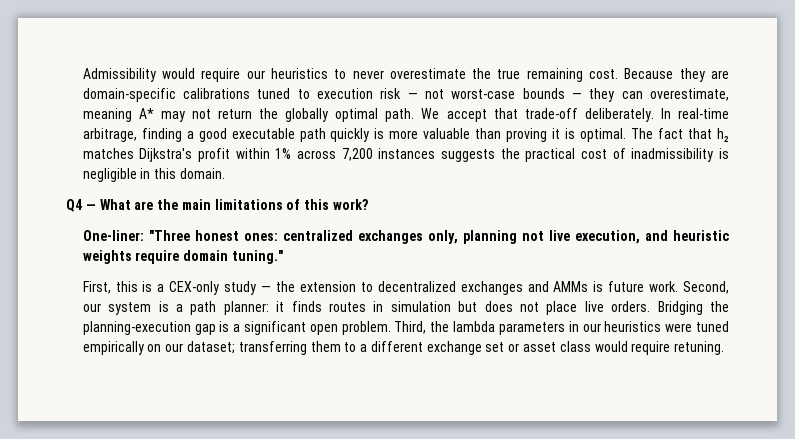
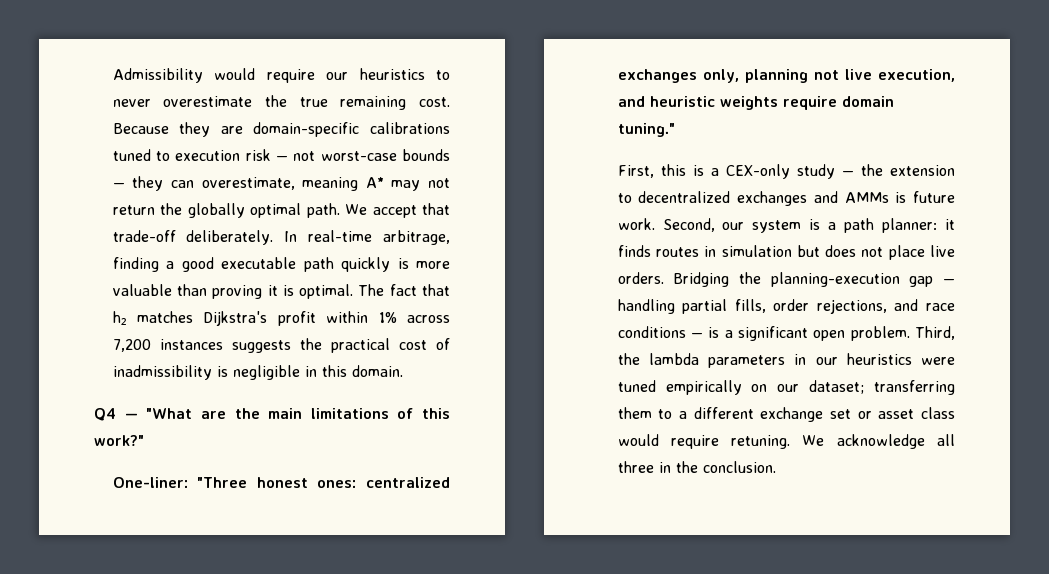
[99,199,131,210] What -> [146,408,193,419] "What
[333,199,369,210] work? -> [94,435,144,446] work?"
(216, 329) none -> [943,279,955,284] [617,299,955,314] [617,326,703,338] — handling partial fills, order rejections, and race conditions —
(725, 348) none -> [802,434,955,449] [617,461,776,473] We acknowledge all three in the conclusion.

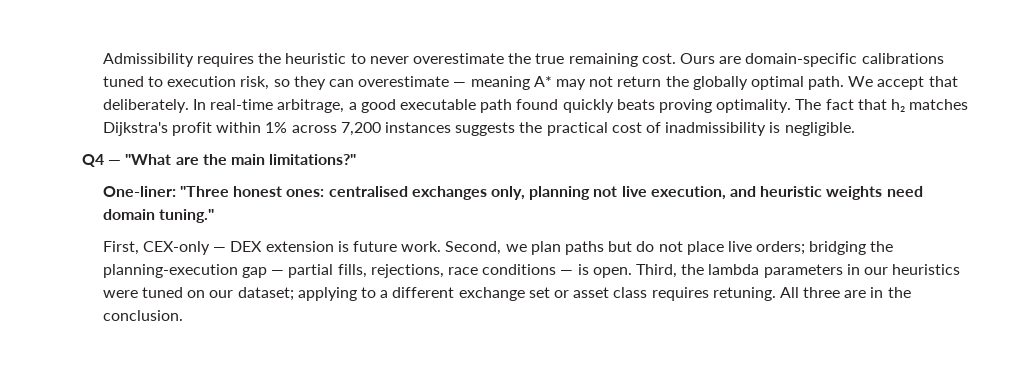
[214,68,425,83] would require our heuristics -> [197,53,347,67] requires the heuristic
[112,122,211,137] Because they -> [679,53,715,64] Ours
[245,149,450,161] [112,176,295,191] risk — not worst-case bounds — they can overestimate, -> [240,76,467,90] risk, so they can overestimate —
[112,230,176,242] trade-off -> (958, 81) none
[112,257,159,272] finding -> (345, 106) none
[341,257,450,272] [112,284,354,299] quickly is more valuable than proving it is optimal. -> [516,99,792,113] found quickly beats proving optimality.
[232,365,403,380] negligible in this domain. -> [784,122,855,136] negligible.
[310,408,450,419] [94,435,144,446] limitations of this work?" -> [269,154,357,165] limitations?"
[366,477,450,488] centralized -> [328,186,408,197] centralised
[782,96,837,110] require -> [886,186,923,197] need
[660,164,955,179] [617,191,955,206] [617,218,955,233] [617,245,857,257] this is a CEX-only study — the extension to decentralized exchanges and AMMs is future work. Second, our system is a path planner: it finds routes in simulation but does -> [143,241,655,255] CEX-only — DEX extension is future work. Second, we plan paths but do
[617,272,730,287] orders. Bridging -> [756,241,867,255] orders; bridging
[617,299,675,314] handling -> (285, 272) none
[773,299,919,314] order rejections, and -> [370,264,444,278] rejections,
[724,326,910,341] a significant open problem. -> [592,267,632,278] open.
[665,380,742,395] empirically -> (184, 292) none
[874,380,955,395] [617,407,652,419] transferring them -> [297,287,357,301] applying
[617,434,955,449] [617,461,654,473] would require retuning. We acknowledge all three -> [651,287,867,301] requires retuning. All three are

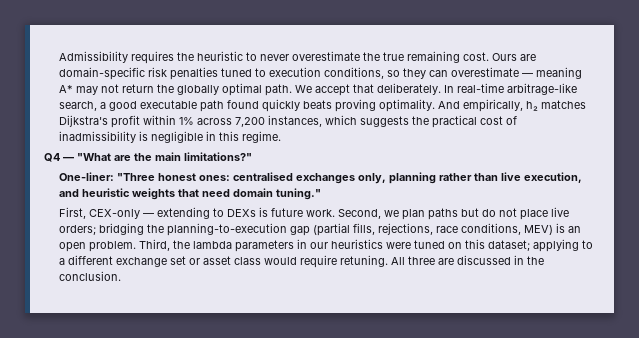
[861,53,944,64] calibrations -> [147,67,218,80] risk penalties
[240,76,270,90] risk, -> [323,67,384,79] conditions,
[277,99,345,113] arbitrage, -> [506,83,577,95] [58,101,97,111] arbitrage-like search,
[795,99,887,110] The fact that -> [437,99,523,112] And empirically,
[385,122,452,133] instances -> [267,115,357,127] instances, which
[784,122,855,136] negligible. -> [150,131,281,143] negligible in this regime.
[593,186,618,197] not -> [438,173,498,181] rather than
(883, 193) none -> [177,189,199,197] that
[230,241,334,252] DEX extension -> [156,207,256,219] extending to DEXs
[102,264,632,278] planning-execution gap — partial fills, rejections, race conditions — is open. -> [166,223,581,236] [58,241,136,252] planning-to-execution gap (partial fills, rejections, race conditions, MEV) is an open problem.
[209,290,234,298] our -> [464,239,485,249] this
[651,287,709,301] requires -> [263,255,337,268] would require
(867, 294) none -> [456,255,511,265] discussed

